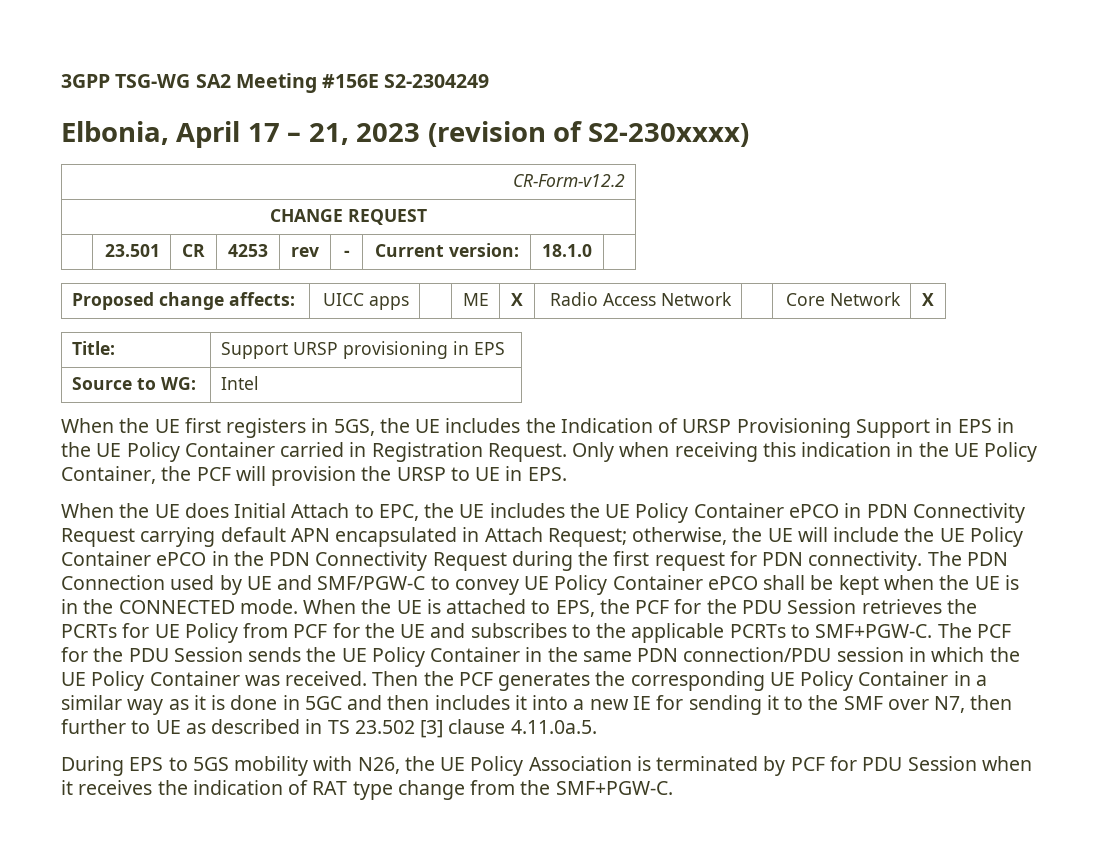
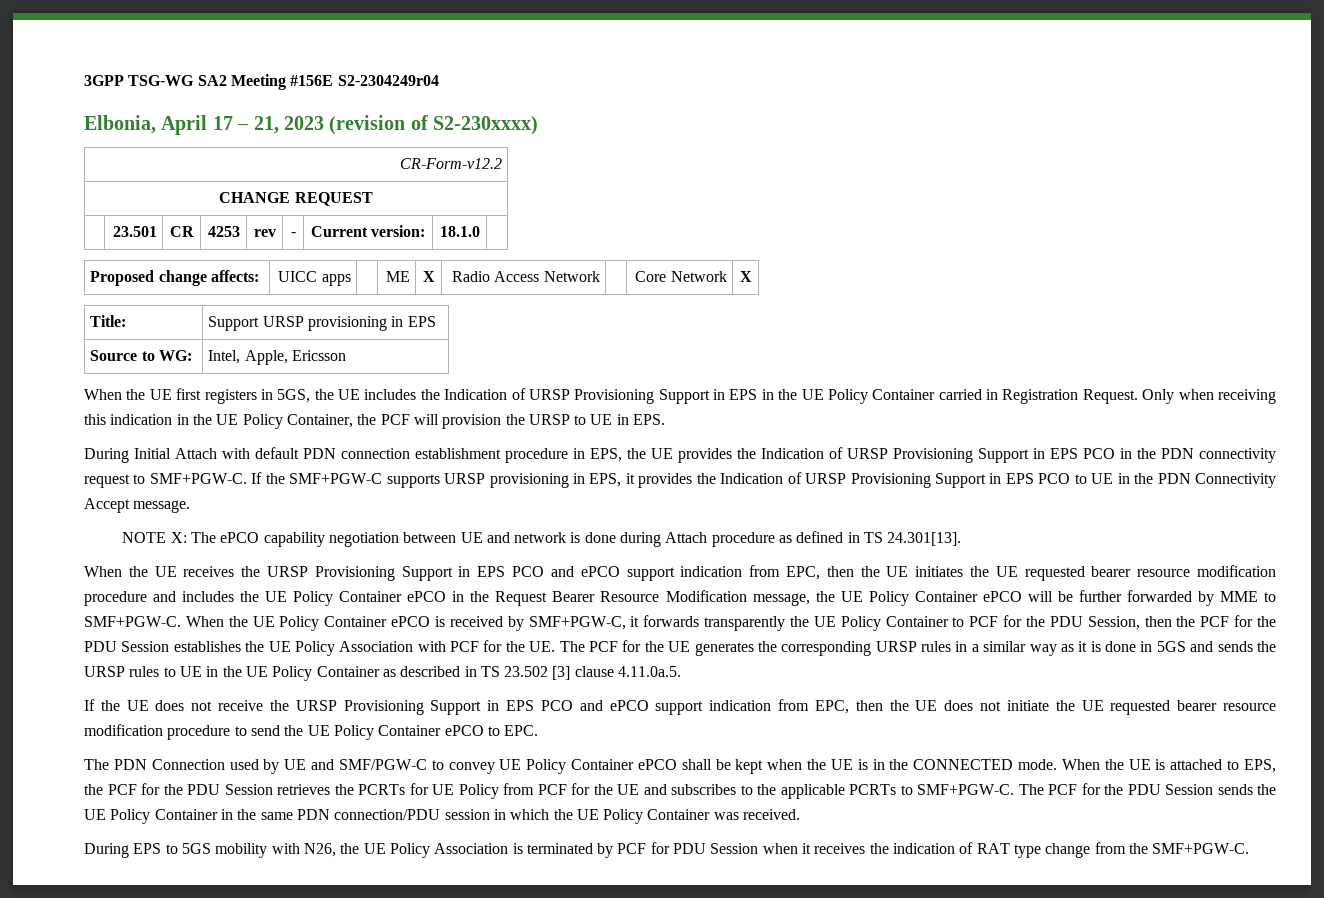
[384,74,490,88] S2-2304249 -> [337,75,439,86] S2-2304249r04
[220,376,259,390] Intel -> [208,350,347,365] Intel, Apple, Ericsson
[61,503,485,521] When the UE does Initial Attach to EPC, the UE -> [84,447,1276,463] [84,472,1276,488] [84,498,191,513] [122,531,962,547] [84,565,1276,581] [84,591,177,606] During Initial Attach with default PDN connection establishment procedure in EPS, the UE provides the Indication of URSP Provisioning Support in EPS PCO in the PDN connectivity request to SMF+PGW-C. If the SMF+PGW-C supports URSP provisioning in EPS, it provides the Indication of URSP Provisioning Support in EPS PCO to UE in the PDN Connectivity Accept message. // NOTE X: The ePCO capability negotiation between UE and network is done during Attach procedure as defined in TS 24.301[13]. // When the UE receives the URSP Provisioning Support in EPS PCO and ePCO support indication from EPC, then the UE initiates the UE requested bearer resource modification procedure and
[866,503,1025,523] [61,527,1023,547] [61,551,923,571] PDN Connectivity Request carrying default APN encapsulated in Attach Request; otherwise, the UE will include the UE Policy Container ePCO in the PDN Connectivity Request during the first request for PDN connectivity. -> [470,590,1276,606] [84,615,1277,631] [84,640,1277,656] [84,666,682,681] [84,699,1276,715] [84,724,539,740] the Request Bearer Resource Modification message, the UE Policy Container ePCO will be further forwarded by MME to SMF+PGW-C. When the UE Policy Container ePCO is received by SMF+PGW-C, it forwards transparently the UE Policy Container to PCF for the PDU Session, then the PCF for the PDU Session establishes the UE Policy Association with PCF for the UE. The PCF for the UE generates the corresponding URSP rules in a similar way as it is done in 5GS and sends the URSP rules to UE in the UE Policy Container as described in TS 23.502 [3] clause 4.11.0a.5. // If the UE does not receive the URSP Provisioning Support in EPS PCO and ePCO support indication from EPC, then the UE does not initiate the UE requested bearer resource modification procedure to send the UE Policy Container ePCO to EPC. //
[372,671,987,691] [61,695,1013,715] [61,719,597,738] Then the PCF generates the corresponding UE Policy Container in a similar way as it is done in 5GC and then includes it into a new IE for sending it to the SMF over N7, then further to UE as described in TS 23.502 [3] clause 4.11.0a.5. -> (801, 814) none

